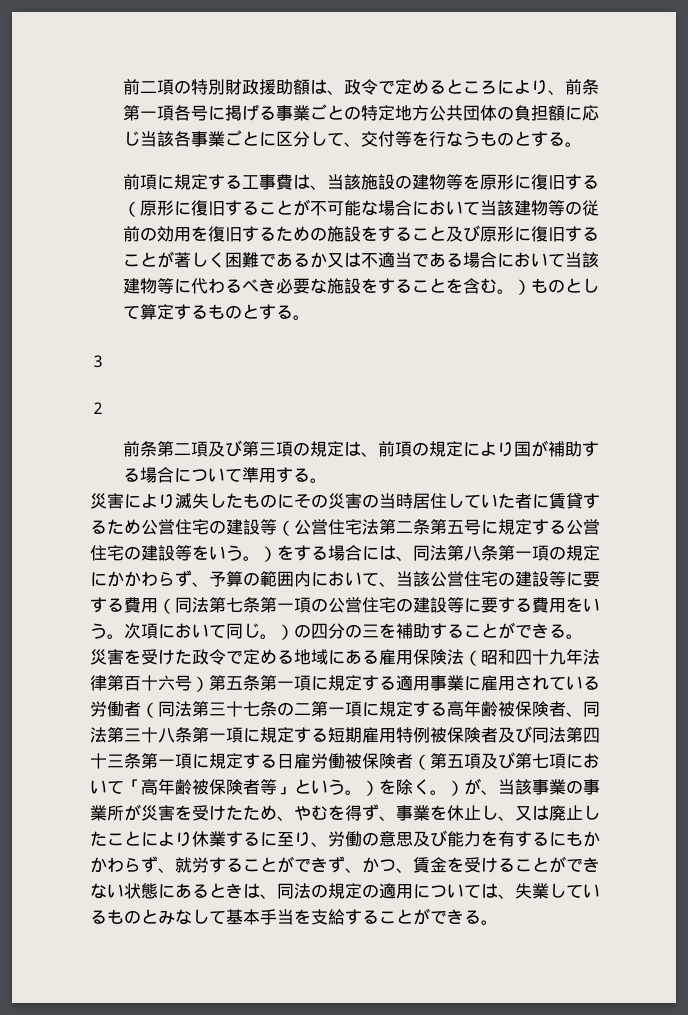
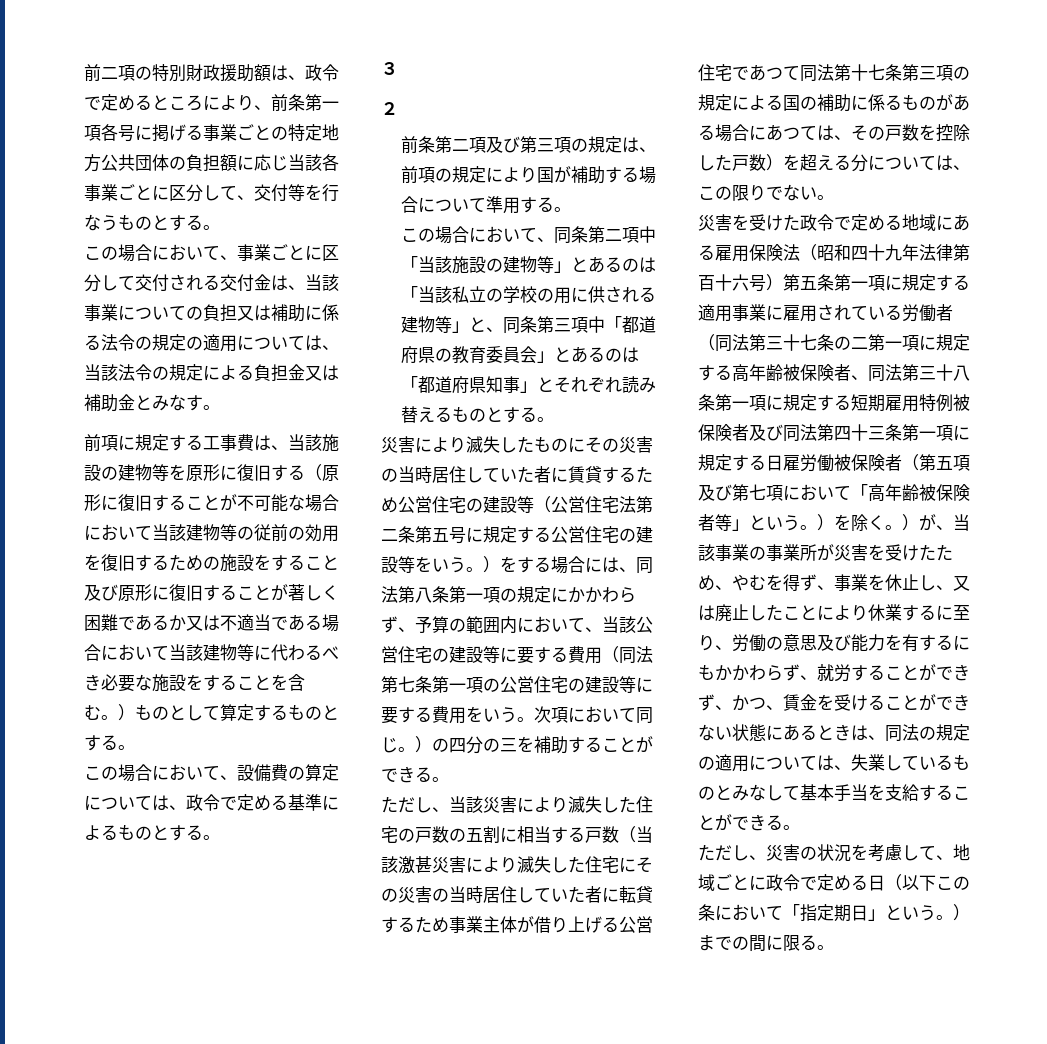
(583, 144) none -> [84,244,340,262] [84,274,340,292] [84,304,340,322] [84,334,340,352] [84,364,340,381] [84,394,221,412] // この場合において、事業ごとに区分して交付される交付金は、当該事業についての負担又は補助に係る法令の規定の適用については、当該法令の規定による負担金又は補助金とみなす。
(311, 317) none -> [84,764,340,782] [84,794,340,811] [84,824,221,841] // この場合において、設備費の算定については、政令で定める基準によるものとする。
(328, 480) none -> [401,226,657,244] [401,256,657,274] [401,286,657,304] [401,316,657,334] [401,346,640,364] [401,376,657,394] [401,406,555,423] // この場合において、同条第二項中「当該施設の建物等」とあるのは「当該私立の学校の用に供される建物等」と、同条第三項中「都道府県の教育委員会」とあるのは「都道府県知事」とそれぞれ読み替えるものとする。
(583, 636) none -> [381,796,653,813] [381,826,653,843] [381,856,653,874] [381,886,653,903] [381,916,653,933] [698,64,970,82] [698,94,970,112] [698,124,970,142] [698,154,970,172] [698,184,834,201] // ただし、当該災害により滅失した住宅の戸数の五割に相当する戸数（当該激甚災害により滅失した住宅にその災害の当時居住していた者に転貸するため事業主体が借り上げる公営住宅であつて同法第十七条第三項の規定による国の補助に係るものがある場合にあつては、その戸数を控除した戸数）を超える分については、この限りでない。
(498, 922) none -> [698,844,970,862] [698,874,970,891] [698,904,970,922] [698,934,834,952] // ただし、災害の状況を考慮して、地域ごとに政令で定める日（以下この条において「指定期日」という。）までの間に限る。

